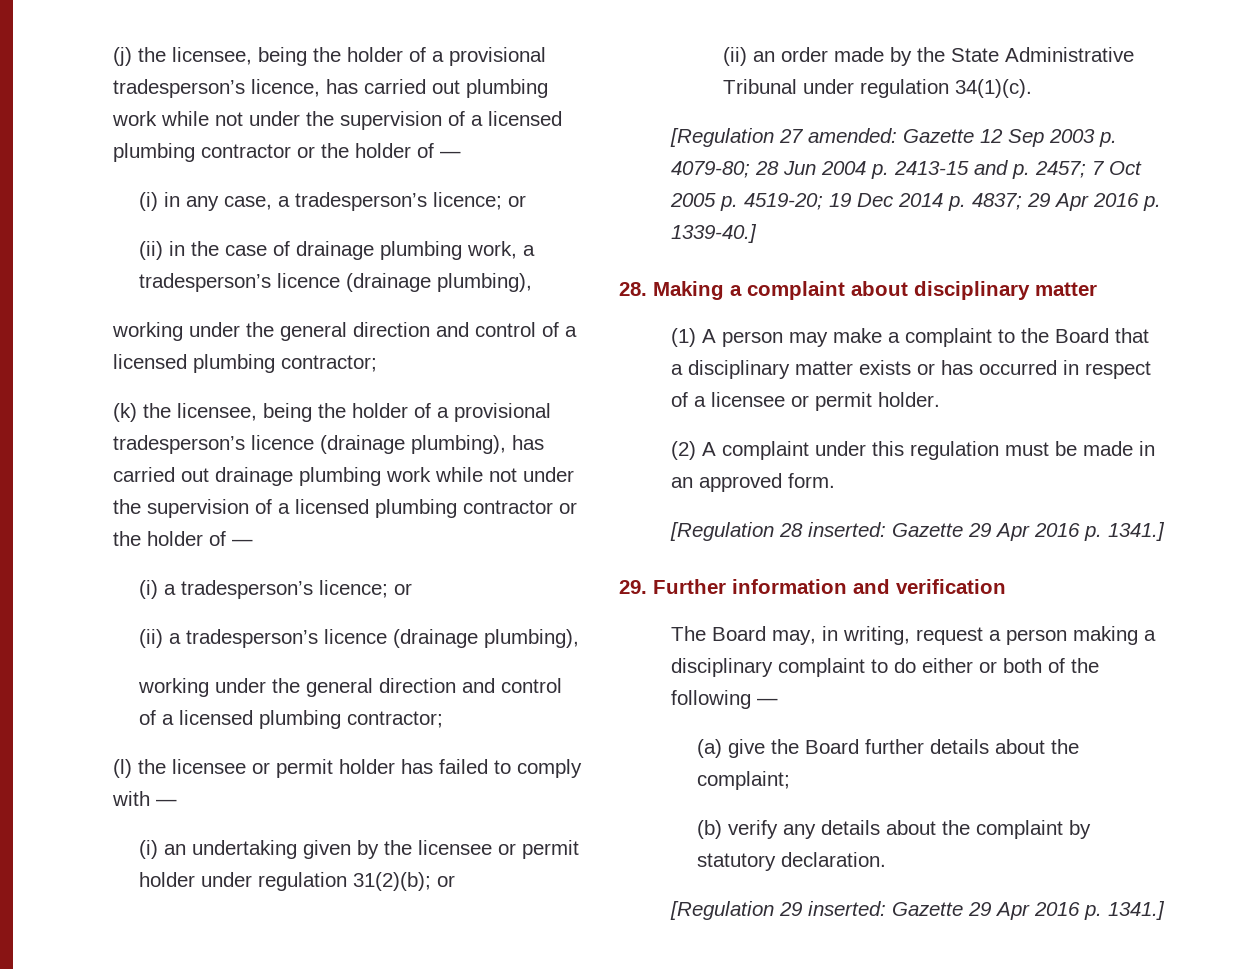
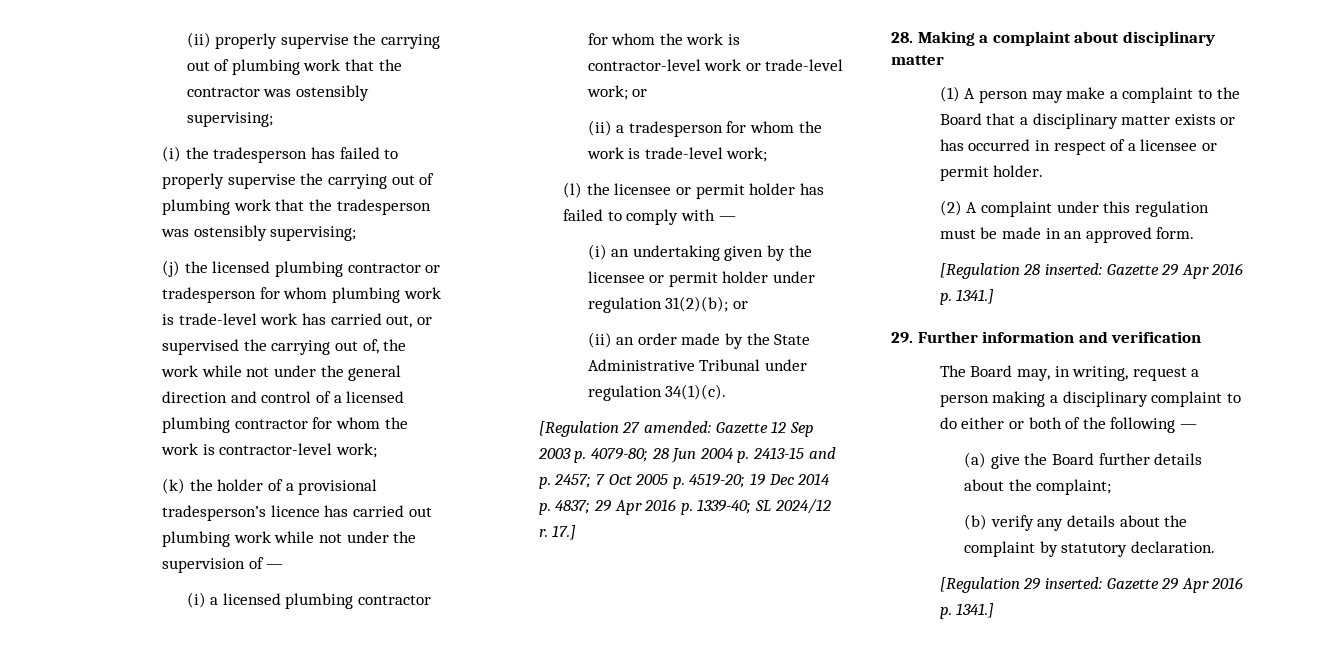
[112,47,546,66] [112,79,320,98] (j) the licensee, being the holder of a provisional tradesperson’s licence, -> [186,32,441,49] [186,59,402,75] [186,85,369,101] [186,112,273,127] [162,146,399,163] [162,173,435,189] [162,199,431,215] [161,225,357,241] [162,260,441,277] [162,287,441,303] [162,313,432,328] [162,339,407,355] [161,365,402,381] [162,391,405,403] [162,417,408,433] [161,443,378,458] [162,478,378,495] [162,505,320,521] (ii) properly supervise the carrying out of plumbing work that the contractor was ostensibly supervising; // (i) the tradesperson has failed to properly supervise the carrying out of plumbing work that the tradesperson was ostensibly supervising; // (j) the licensed plumbing contractor or tradesperson for whom plumbing work is trade-level work has carried out, or supervised the carrying out of, the work while not under the general direction and control of a licensed plumbing contractor for whom the work is contractor-level work; // (k) the holder of a provisional tradesperson’s licence
[470,111,562,126] [112,143,461,162] [138,192,526,211] [138,241,535,260] [138,273,532,292] [111,322,577,341] [112,354,377,373] [112,403,551,422] [112,435,544,454] [112,467,574,486] [112,499,577,518] [112,531,253,546] [138,580,412,599] [138,629,579,648] [137,678,562,697] [138,710,443,729] a licensed plumbing contractor or the holder of — // (i) in any case, a tradesperson’s licence; or // (ii) in the case of drainage plumbing work, a tradesperson’s licence (drainage plumbing), // working under the general direction and control of a licensed plumbing contractor; // (k) the licensee, being the holder of a provisional tradesperson’s licence (drainage plumbing), has carried out drainage plumbing work while not under the supervision of a licensed plumbing contractor or the holder of — // (i) a tradesperson’s licence; or // (ii) a tradesperson’s licence (drainage plumbing), // working under the general direction and control of a licensed plumbing contractor; -> [266,564,284,569] [186,592,432,609] [587,33,741,45] [587,59,844,71] [586,85,648,100] [587,120,822,137] [586,147,768,162] — // (i) a licensed plumbing contractor for whom the work is contractor-level work or trade-level work; or // (ii) a tradesperson for whom the work is trade-level work;
[670,224,757,243] 1339-40.] -> [697,499,831,514] [538,525,577,540] 1339-40; SL 2024/12 r. 17.]

